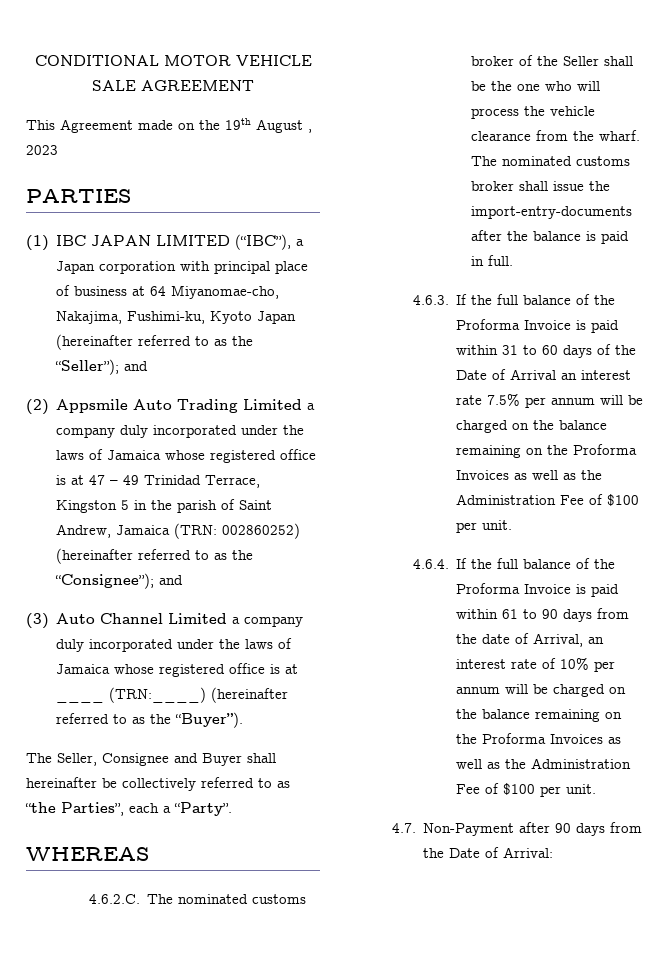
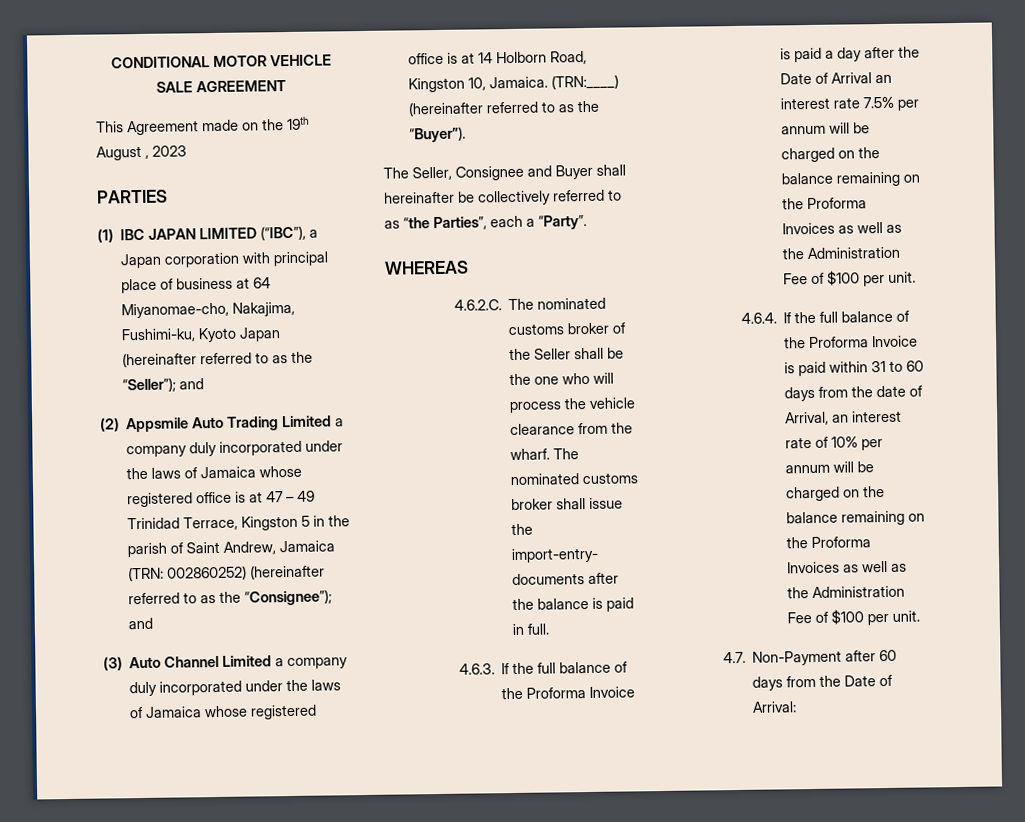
[56,699,105,703] ____ -> [478,50,588,65] [408,76,549,93] 14 Holborn Road, Kingston 10, Jamaica.
[456,344,612,358] within 31 to 60 days of -> [825,46,896,62] a day after
[502,609,559,619] 61 to 90 -> [871,360,925,373] 31 to 60
[555,823,572,833] 90 -> [879,649,898,662] 60

